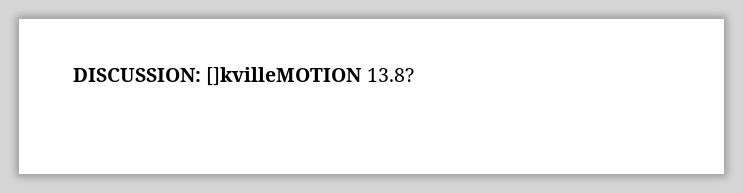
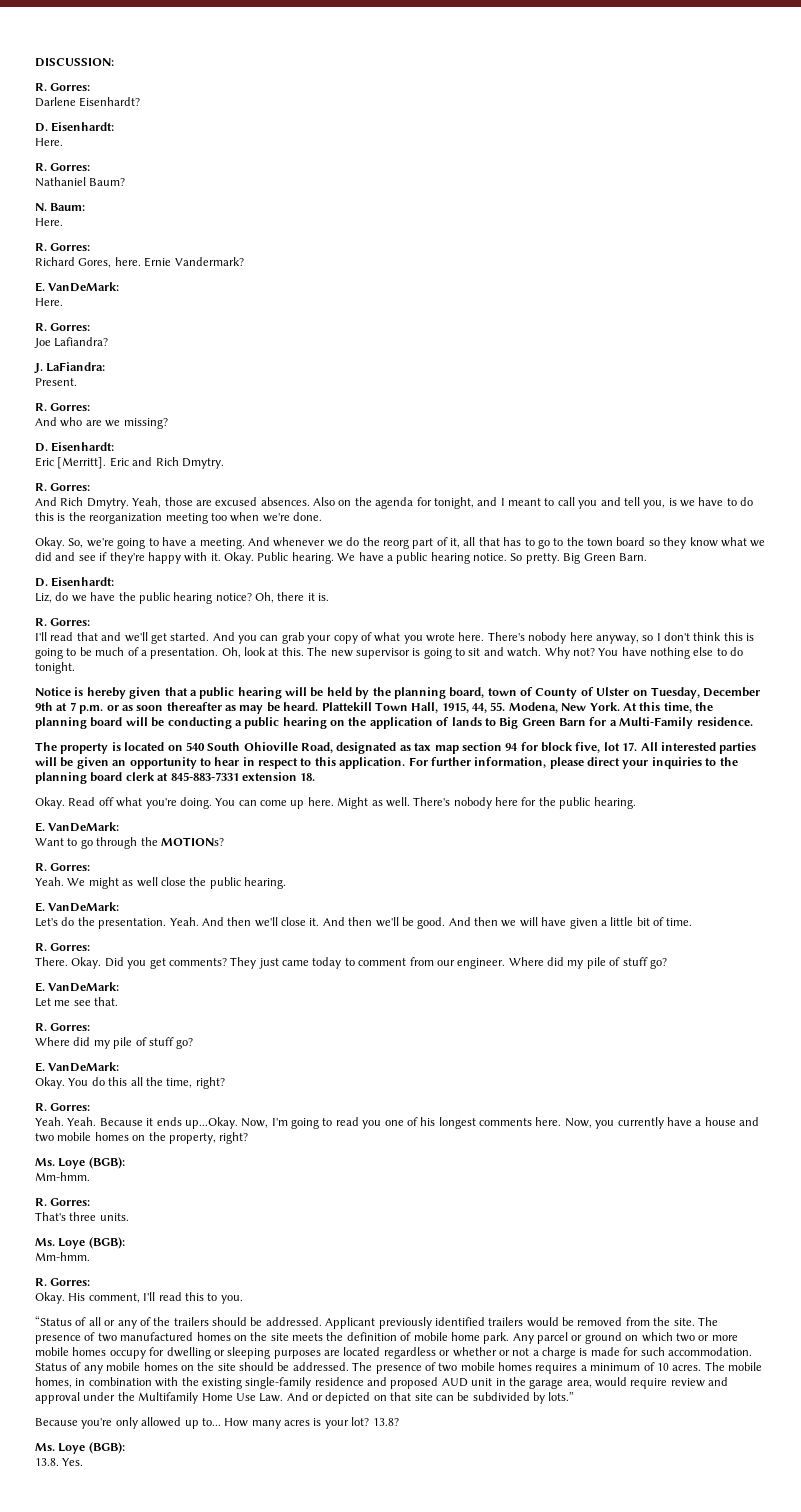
[206,67,414,86] []kvilleMOTION 13.8? -> [35,83,91,91] [35,97,141,107] [35,122,115,132] [35,138,63,146] [35,163,91,171] [35,177,126,187] [35,203,86,211] [35,218,63,226] [35,243,91,251] [35,257,244,268] [35,282,120,292] [35,298,63,306] [35,323,91,331] [34,337,109,348] [34,362,106,374] [35,378,77,386] [35,403,91,411] [35,417,168,429] [35,442,115,452] [35,457,224,469] [35,483,91,491] [35,497,754,509] [35,512,322,524] [35,537,766,549] [35,552,647,564] [35,577,115,587] [35,592,330,604] [35,618,91,626] [35,632,755,644] [35,647,744,659] [35,662,75,674] [35,687,761,699] [35,702,713,714] [35,717,753,729] [35,742,757,754] [35,757,738,769] [35,772,316,784] [35,797,636,809] [35,822,120,832] [35,837,224,849] [35,863,91,871] [35,877,286,889] [35,902,120,912] [35,917,693,929] [35,943,91,951] [35,957,667,969] [35,982,120,992] [35,997,119,1007] [35,1023,91,1031] [35,1037,194,1049] [35,1062,120,1072] [35,1077,225,1089] [35,1103,91,1111] [35,1117,759,1129] [35,1132,249,1144] [35,1157,125,1169] [35,1172,90,1181] [35,1198,91,1206] [35,1212,129,1221] [35,1237,125,1249] [35,1252,90,1261] [35,1278,91,1286] [35,1292,243,1304] [35,1316,718,1329] [35,1332,738,1344] [35,1347,752,1359] [35,1362,762,1374] [35,1377,729,1389] [35,1392,575,1404] [35,1417,399,1429] [35,1442,125,1454] [35,1458,84,1466] // R. Gorres: // Darlene Eisenhardt? // D. Eisenhardt: // Here. // R. Gorres: // Nathaniel Baum? // N. Baum: // Here. // R. Gorres: // Richard Gores, here. Ernie Vandermark? // E. VanDeMark: // Here. // R. Gorres: // Joe Lafiandra? // J. LaFiandra: // Present. // R. Gorres: // And who are we missing? // D. Eisenhardt: // Eric [Merritt]. Eric and Rich Dmytry. // R. Gorres: // And Rich Dmytry. Yeah, those are excused absences. Also on the agenda for tonight, and I meant to call you and tell you, is we have to do this is the reorganization meeting too when we're done. // Okay. So, we're going to have a meeting. And whenever we do the reorg part of it, all that has to go to the town board so they know what we did and see if they're happy with it. Okay. Public hearing. We have a public hearing notice. So pretty. Big Green Barn. // D. Eisenhardt: // Liz, do we have the public hearing notice? Oh, there it is. // R. Gorres: // I'll read that and we'll get started. And you can grab your copy of what you wrote here. There's nobody here anyway, so I don't think this is going to be much of a presentation. Oh, look at this. The new supervisor is going to sit and watch. Why not? You have nothing else to do tonight. // Notice is hereby given that a public hearing will be held by the planning board, town of County of Ulster on Tuesday, December 9th at 7 p.m. or as soon thereafter as may be heard. Plattekill Town Hall, 1915, 44, 55. Modena, New York. At this time, the planning board will be conducting a public hearing on the application of lands to Big Green Barn for a Multi-Family residence. // The property is located on 540 South Ohioville Road, designated as tax map section 94 for block five, lot 17. All interested parties will be given an opportunity to hear in respect to this application. For further information, please direct your inquiries to the planning board clerk at 845-883-7331 extension 18. // Okay. Read off what you're doing. You can come up here. Might as well. There's nobody here for the public hearing. // E. VanDeMark: // Want to go through the MOTIONs? // R. Gorres: // Yeah. We might as well close the public hearing. // E. VanDeMark: // Let's do the presentation. Yeah. And then we'll close it. And then we'll be good. And then we will have given a little bit of time. // R. Gorres: // There. Okay. Did you get comments? They just came today to comment from our engineer. Where did my pile of stuff go? // E. VanDeMark: // Let me see that. // R. Gorres: // Where did my pile of stuff go? // E. VanDeMark: // Okay. You do this all the time, right? // R. Gorres: // Yeah. Yeah. Because it ends up...Okay. Now, I'm going to read you one of his longest comments here. Now, you currently have a house and two mobile homes on the property, right? // Ms. Loye (BGB): // Mm-hmm. // R. Gorres: // That's three units. // Ms. Loye (BGB): // Mm-hmm. // R. Gorres: // Okay. His comment, I'll read this to you. // “Status of all or any of the trailers should be addressed. Applicant previously identified trailers would be removed from the site. The presence of two manufactured homes on the site meets the definition of mobile home park. Any parcel or ground on which two or more mobile homes occupy for dwelling or sleeping purposes are located regardless or whether or not a charge is made for such accommodation. Status of any mobile homes on the site should be addressed. The presence of two mobile homes requires a minimum of 10 acres. The mobile homes, in combination with the existing single-family residence and proposed AUD unit in the garage area, would require review and approval under the Multifamily Home Use Law. And or depicted on that site can be subdivided by lots.” // Because you're only allowed up to... How many acres is your lot? 13.8? // Ms. Loye (BGB): // 13.8. Yes.

